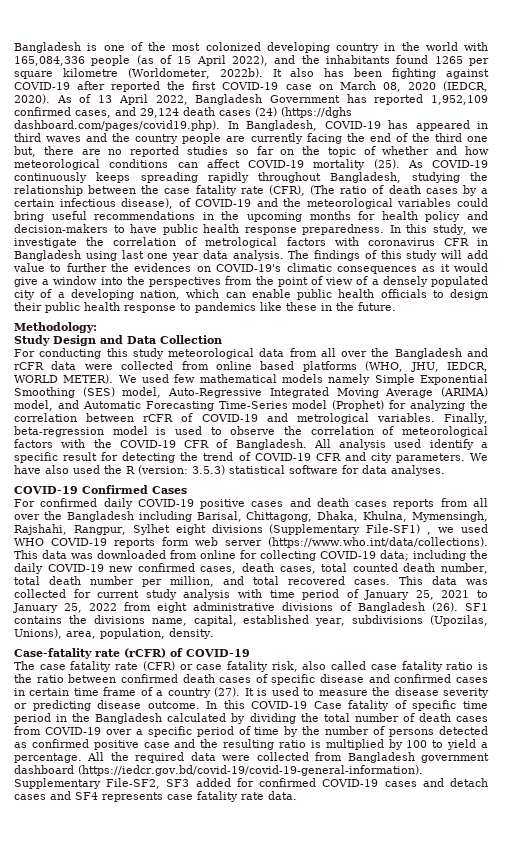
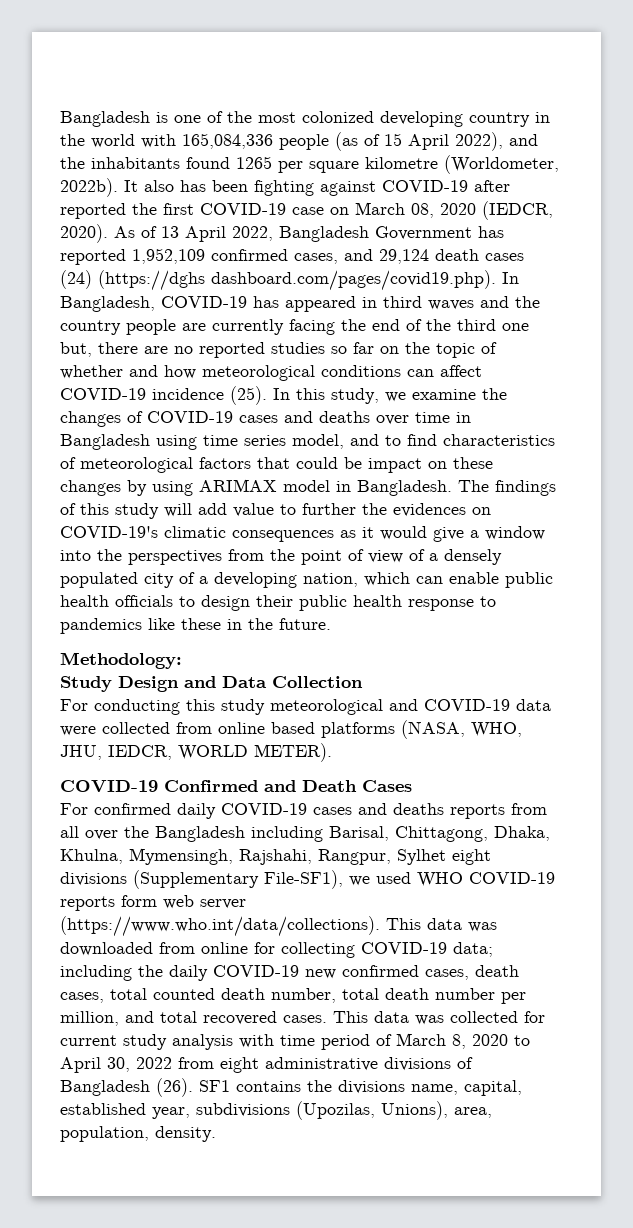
[313,159,488,170] [14,172,488,183] [14,185,488,196] [14,198,488,209] [14,211,489,222] [14,224,488,235] [14,237,488,248] [14,250,284,261] mortality (25). As COVID-19 continuously keeps spreading rapidly throughout Bangladesh, studying the relationship between the case fatality rate (CFR), (The ratio of death cases by a certain infectious disease), of COVID-19 and the meteorological variables could bring useful recommendations in the upcoming months for health policy and decision-makers to have public health response preparedness. In this study, we investigate the correlation of metrological factors with coronavirus CFR in Bangladesh using last one year data analysis. -> [152,386,507,405] [60,411,471,427] [60,434,555,450] [60,457,493,473] [60,479,452,496] incidence (25). In this study, we examine the changes of COVID-19 cases and deaths over time in Bangladesh using time series model, and to find characteristics of meteorological factors that could be impact on these changes by using ARIMAX model in Bangladesh.
[259,348,488,359] [14,362,44,370] data from all over the Bangladesh and rCFR -> [389,699,510,711] and COVID-19
[365,361,404,372] (WHO, -> [401,720,522,739] (NASA, WHO,
[118,374,488,385] [14,387,489,398] [14,400,489,411] [14,413,489,424] [14,426,489,437] [14,439,488,450] [14,452,488,463] [14,465,445,476] We used few mathematical models namely Simple Exponential Smoothing (SES) model, Auto-Regressive Integrated Moving Average (ARIMA) model, and Automatic Forecasting Time-Series model (Prophet) for analyzing the correlation between rCFR of COVID-19 and metrological variables. Finally, beta-regression model is used to observe the correlation of meteorological factors with the COVID-19 CFR of Bangladesh. All analysis used identify a specific result for detecting the trend of COVID-19 CFR and city parameters. We have also used the R (version: 3.5.3) statistical software for data analyses. -> (332, 752) none
(148, 489) none -> [264,780,357,792] and Death
[200,498,388,509] positive cases and death cases -> [313,803,444,815] cases and deaths
[366,524,432,535] File-SF1) , -> [264,870,343,889] File-SF1),
[364,590,488,600] [13,603,82,613] January 25, 2021 to January 25, -> [396,1033,530,1049] [60,1057,130,1073] March 8, 2020 to April 30,
[14,648,250,659] [14,661,489,672] [14,674,488,685] [14,687,489,698] [14,700,489,711] [14,713,488,724] [14,726,488,737] [14,739,488,750] [14,752,490,763] [14,765,423,776] [14,778,489,789] [14,791,297,802] // Case-fatality rate (rCFR) of COVID-19 // The case fatality rate (CFR) or case fatality risk, also called case fatality ratio is the ratio between confirmed death cases of specific disease and confirmed cases in certain time frame of a country (27). It is used to measure the disease severity or predicting disease outcome. In this COVID-19 Case fatality of specific time period in the Bangladesh calculated by dividing the total number of death cases from COVID-19 over a specific period of time by the number of persons detected as confirmed positive case and the resulting ratio is multiplied by 100 to yield a percentage. All the required data were collected from Bangladesh government dashboard (https://iedcr.gov.bd/covid-19/covid-19-general-information). Supplementary File-SF2, SF3 added for confirmed COVID-19 cases and detach cases and SF4 represents case fatality rate data. -> (216, 1134) none

